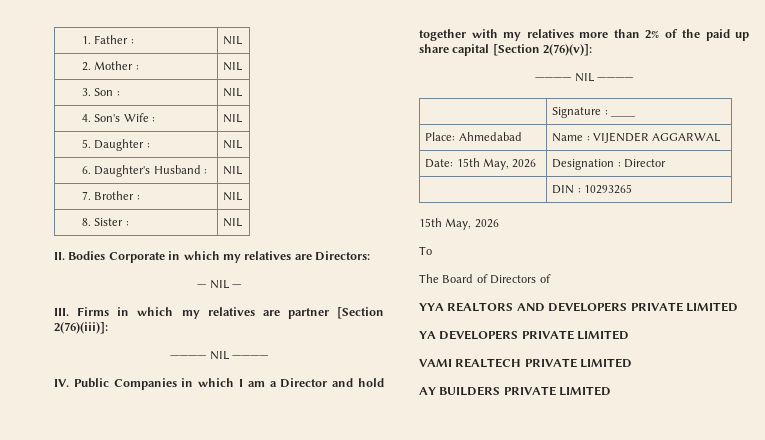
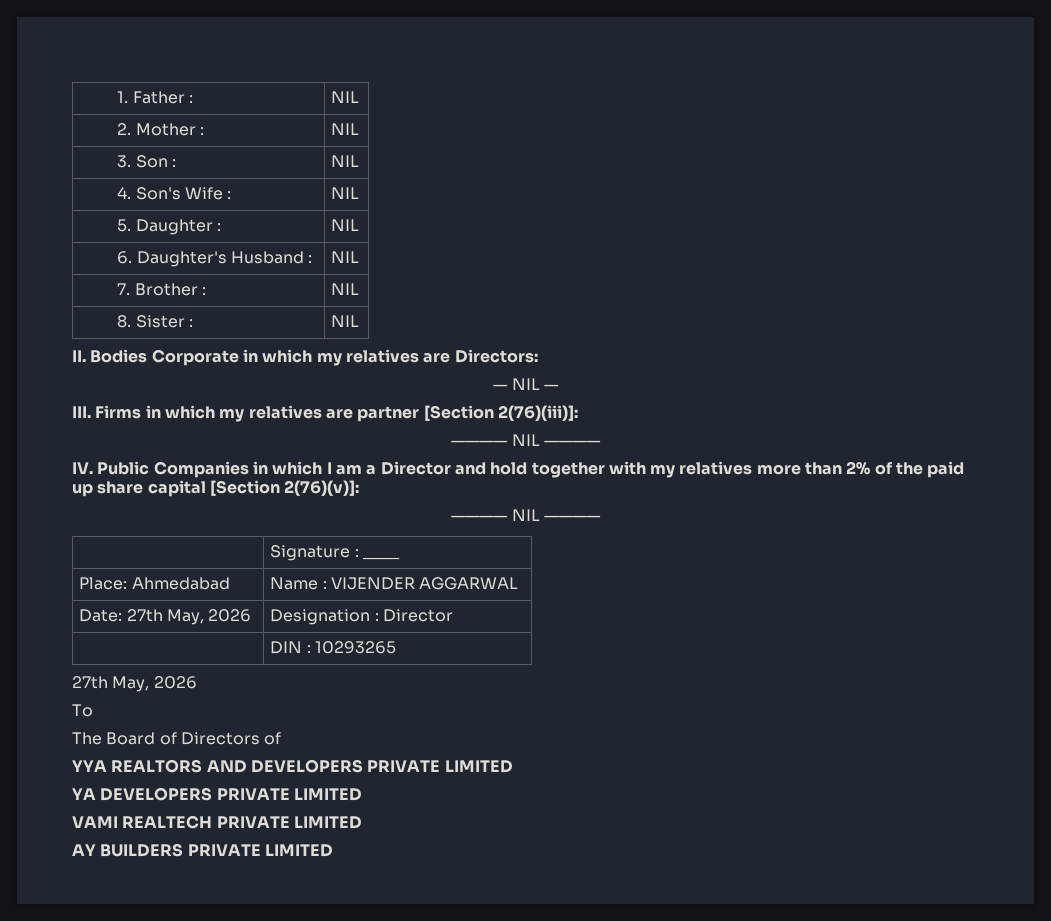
[456,158,480,167] 15th -> [126,609,163,622] 27th
[419,218,442,227] 15th -> [72,676,108,689] 27th

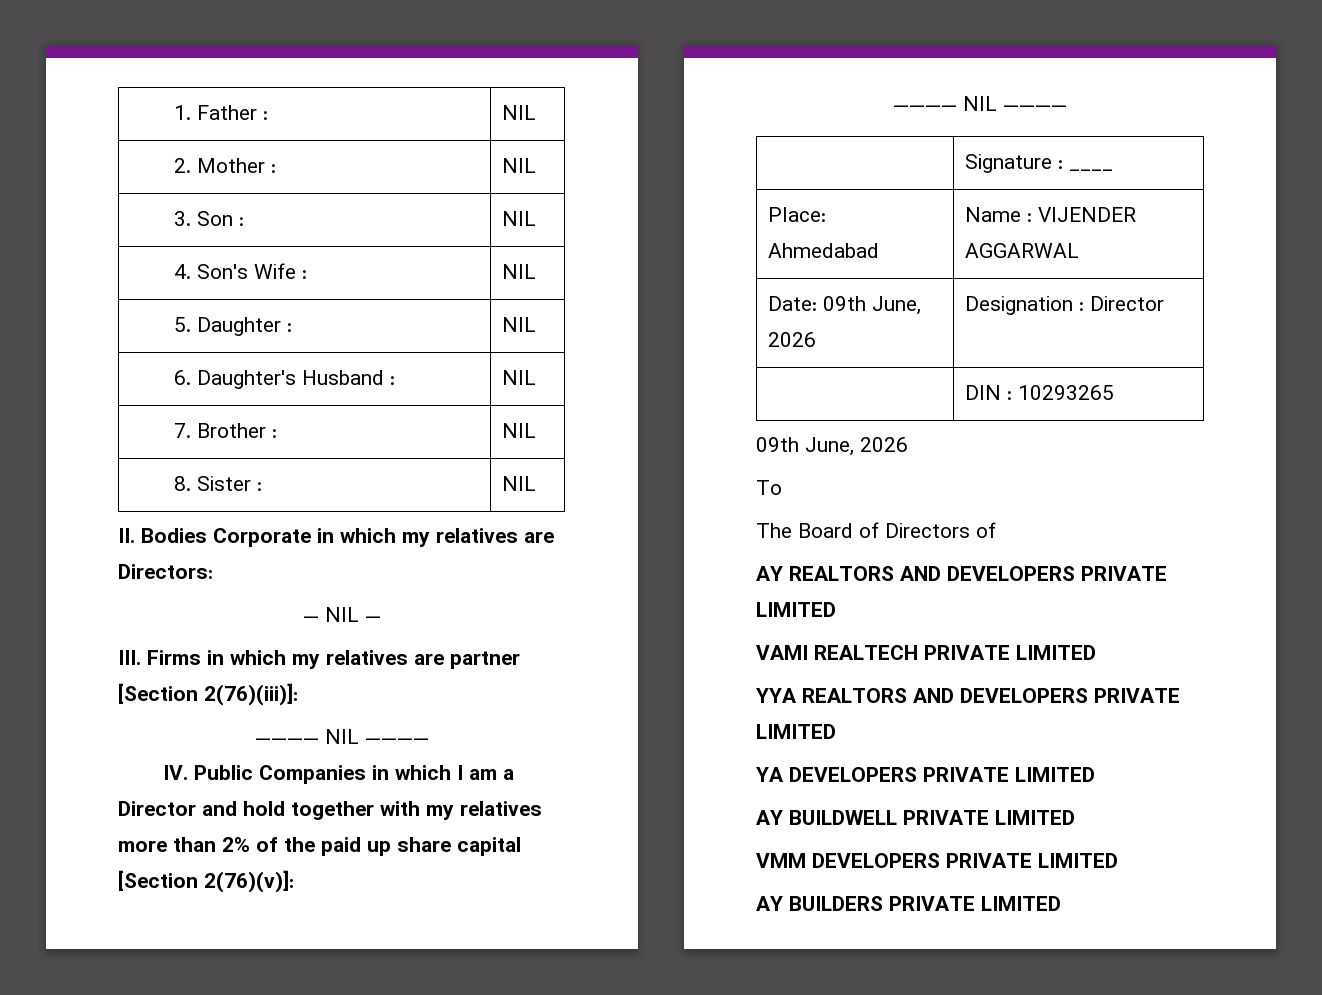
[126,609,205,625] 27th May, -> [822,296,921,315] 09th June,
[72,676,150,692] 27th May, -> [756,437,854,456] 09th June,
(282, 738) none -> [756,566,1167,581] [756,602,836,617] [756,645,1096,660] // AY REALTORS AND DEVELOPERS PRIVATE LIMITED // VAMI REALTECH PRIVATE LIMITED
[72,815,213,829] VAMI REALTECH -> [756,810,1075,825] [756,853,940,868] AY BUILDWELL PRIVATE LIMITED // VMM DEVELOPERS

